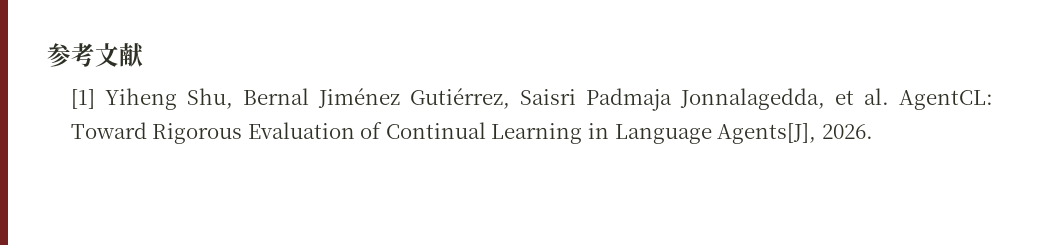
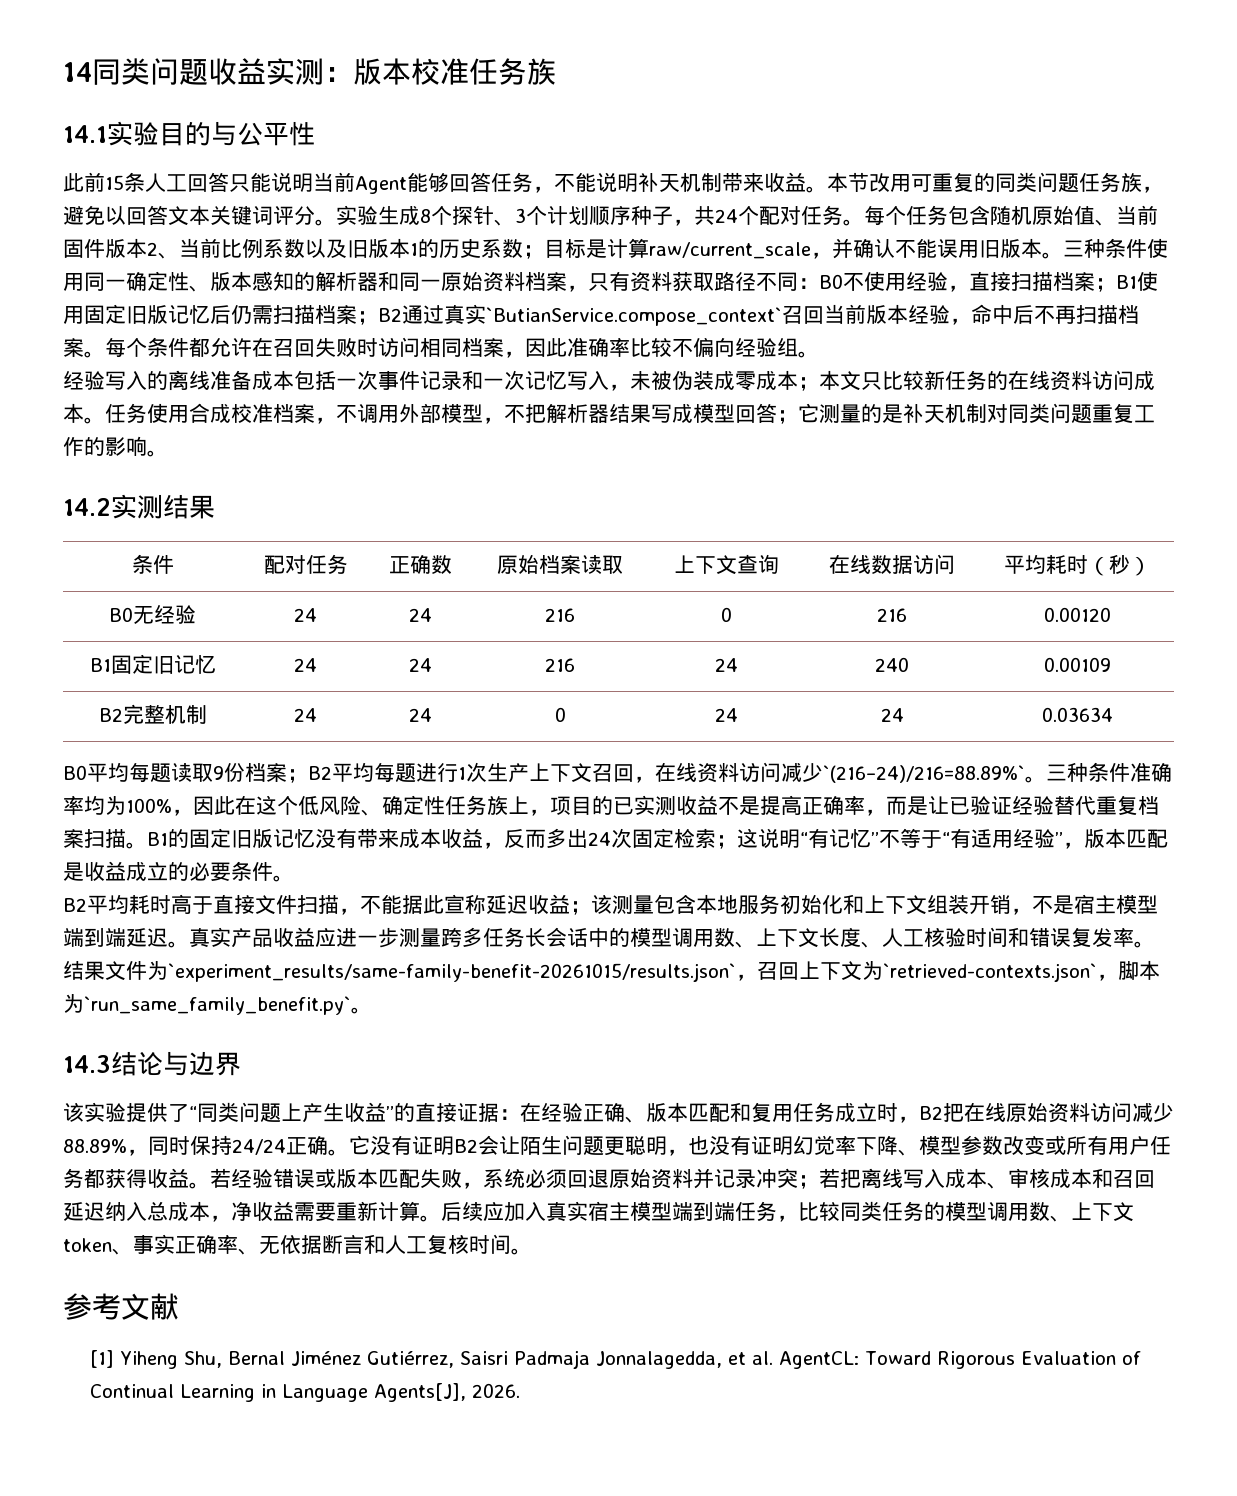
(47, 55) none -> [63,58,556,85] [63,121,315,146] [63,172,1163,194] [63,205,1158,226] [63,238,1168,259] [63,271,1158,292] [63,304,1139,326] [63,337,819,358] [63,370,1155,391] [63,403,1155,424] [63,436,168,457] [63,494,215,519] [131,554,174,574] [263,554,348,574] [388,555,452,574] [497,554,623,574] [673,554,779,575] [828,554,955,574] [1003,554,1151,576] [109,605,196,624] [294,608,317,622] [408,608,432,622] [545,608,575,622] [720,607,732,622] [876,608,907,622] [1044,607,1111,622] [89,654,216,674] [294,658,317,672] [408,658,432,672] [545,658,575,672] [714,658,738,672] [874,657,909,672] [1044,657,1111,672] [98,704,207,724] [294,708,317,722] [408,708,432,722] [554,707,566,722] [714,708,738,722] [880,708,904,722] [1042,707,1113,722] [63,762,1172,783] [63,795,1159,816] [63,828,1168,849] [63,861,294,882] [63,894,1158,915] [63,927,1155,948] [63,960,1160,982] [63,994,372,1015] [63,1051,241,1076] [63,1102,1174,1123] [63,1135,1171,1156] [63,1168,1155,1189] [63,1201,1134,1222] [63,1234,532,1255] 14同类问题收益实测：版本校准任务族 // 14.1实验目的与公平性 // 此前15条人工回答只能说明当前Agent能够回答任务，不能说明补天机制带来收益。本节改用可重复的同类问题任务族，避免以回答文本关键词评分。实验生成8个探针、3个计划顺序种子，共24个配对任务。每个任务包含随机原始值、当前固件版本2、当前比例系数以及旧版本1的历史系数；目标是计算raw/current_scale，并确认不能误用旧版本。三种条件使用同一确定性、版本感知的解析器和同一原始资料档案，只有资料获取路径不同：B0不使用经验，直接扫描档案；B1使用固定旧版记忆后仍需扫描档案；B2通过真实`ButianService.compose_context`召回当前版本经验，命中后不再扫描档案。每个条件都允许在召回失败时访问相同档案，因此准确率比较不偏向经验组。 // 经验写入的离线准备成本包括一次事件记录和一次记忆写入，未被伪装成零成本；本文只比较新任务的在线资料访问成本。任务使用合成校准档案，不调用外部模型，不把解析器结果写成模型回答；它测量的是补天机制对同类问题重复工作的影响。 // 14.2实测结果 // 条件 | 配对任务 | 正确数 | 原始档案读取 | 上下文查询 | 在线数据访问 | 平均耗时（秒） // B0无经验 | 24 | 24 | 216 | 0 | 216 | 0.00120 // B1固定旧记忆 | 24 | 24 | 216 | 24 | 240 | 0.00109 // B2完整机制 | 24 | 24 | 0 | 24 | 24 | 0.03634 // B0平均每题读取9份档案；B2平均每题进行1次生产上下文召回，在线资料访问减少`(216−24)/216=88.89%`。三种条件准确率均为100%，因此在这个低风险、确定性任务族上，项目的已实测收益不是提高正确率，而是让已验证经验替代重复档案扫描。B1的固定旧版记忆没有带来成本收益，反而多出24次固定检索；这说明“有记忆”不等于“有适用经验”，版本匹配是收益成立的必要条件。 // B2平均耗时高于直接文件扫描，不能据此宣称延迟收益；该测量包含本地服务初始化和上下文组装开销，不是宿主模型端到端延迟。真实产品收益应进一步测量跨多任务长会话中的模型调用数、上下文长度、人工核验时间和错误复发率。结果文件为`experiment_results/same-family-benefit-20261015/results.json`，召回上下文为`retrieved-contexts.json`，脚本为`run_same_family_benefit.py`。 // 14.3结论与边界 // 该实验提供了“同类问题上产生收益”的直接证据：在经验正确、版本匹配和复用任务成立时，B2把在线原始资料访问减少88.89%，同时保持24/24正确。它没有证明B2会让陌生问题更聪明，也没有证明幻觉率下降、模型参数改变或所有用户任务都获得收益。若经验错误或版本匹配失败，系统必须回退原始资料并记录冲突；若把离线写入成本、审核成本和召回延迟纳入总成本，净收益需要重新计算。后续应加入真实宿主模型端到端任务，比较同类任务的模型调用数、上下文token、事实正确率、无依据断言和人工复核时间。 //

